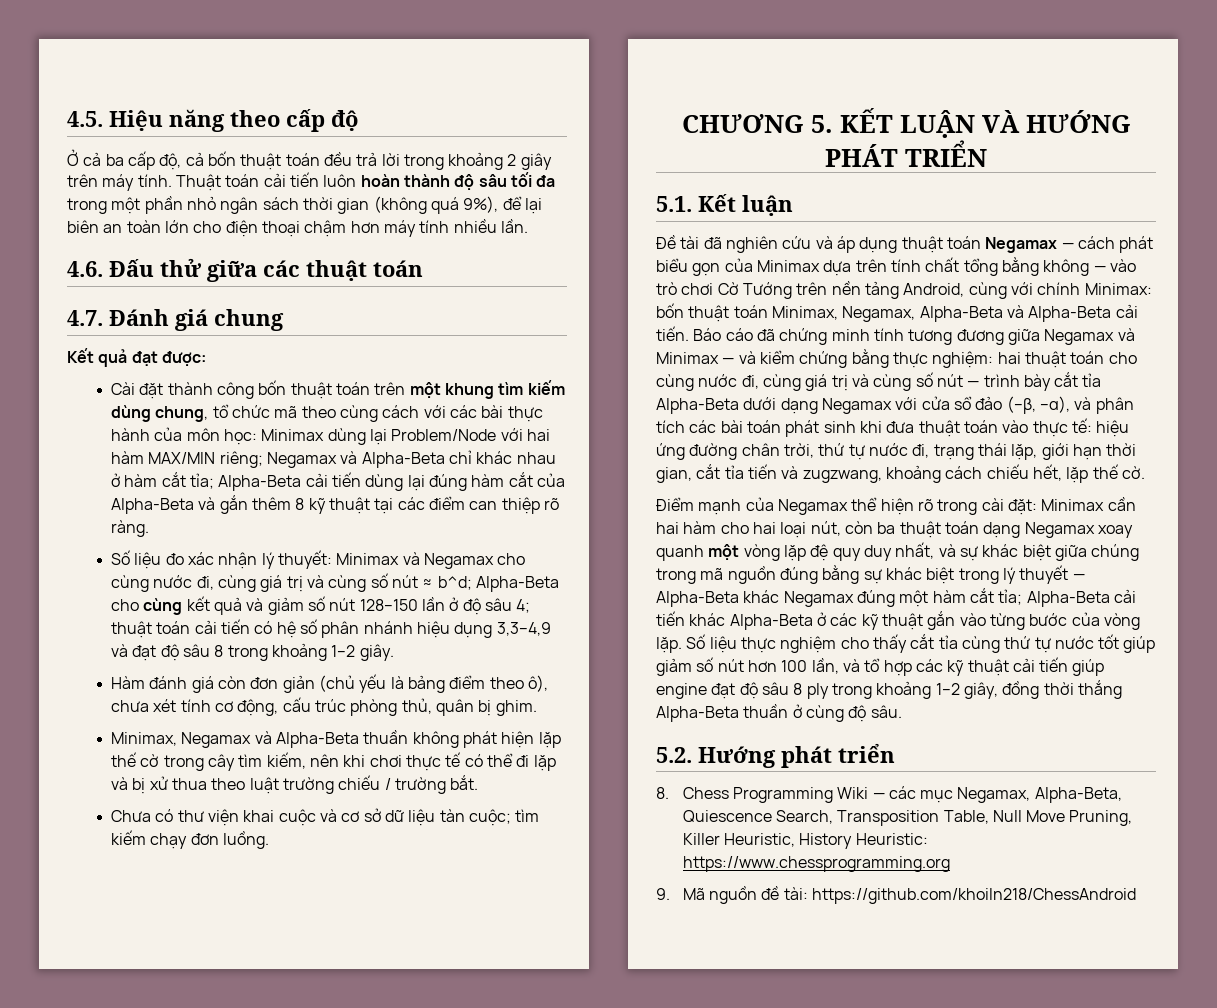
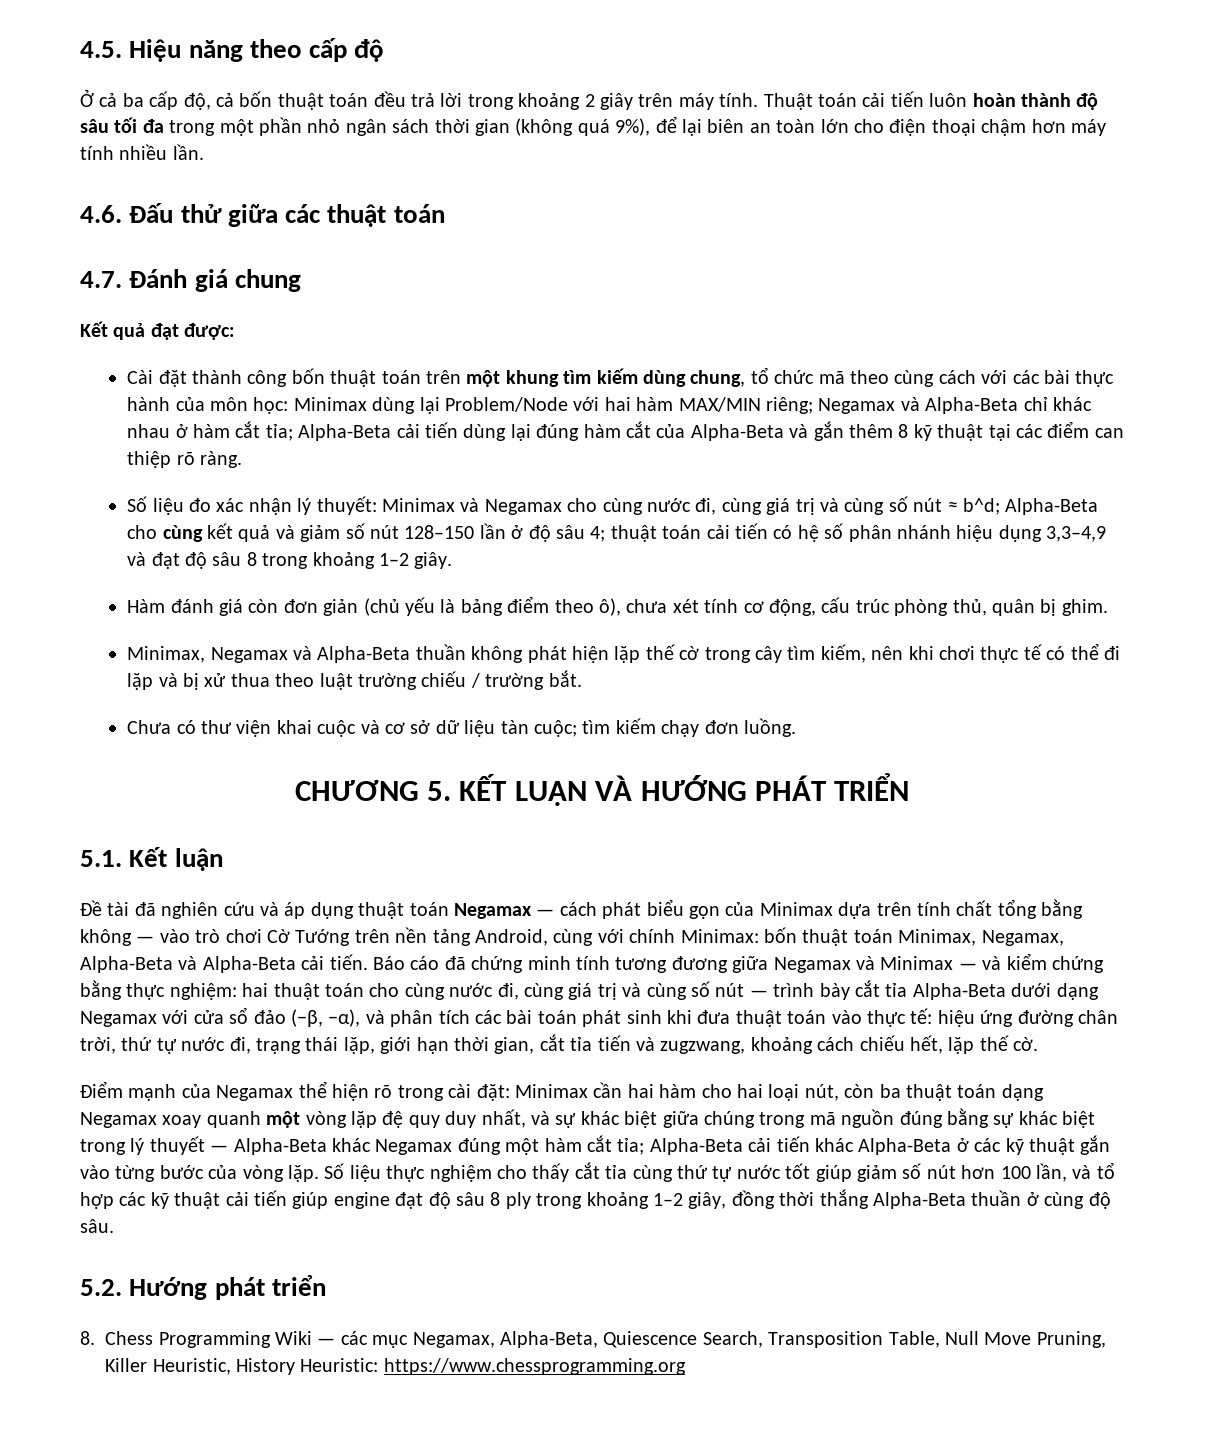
[656,886,1136,904] // 9. Mã nguồn đề tài: https://github.com/khoiln218/ChessAndroid -> (686, 1366) none

